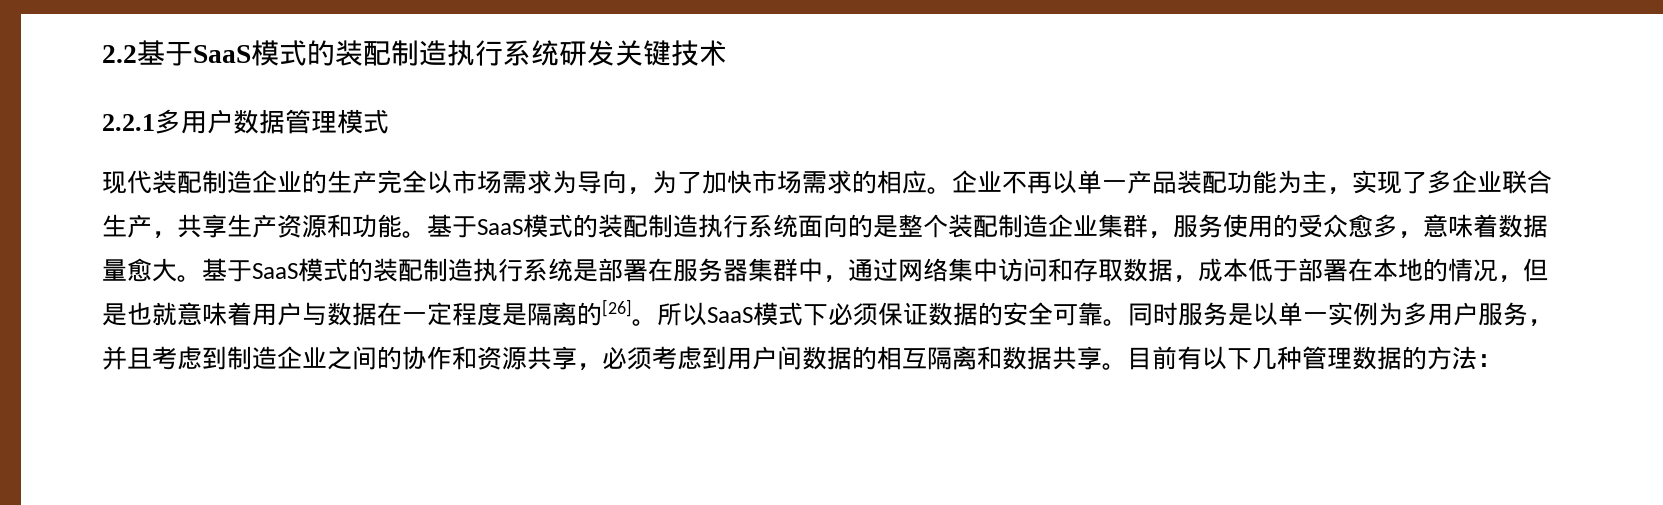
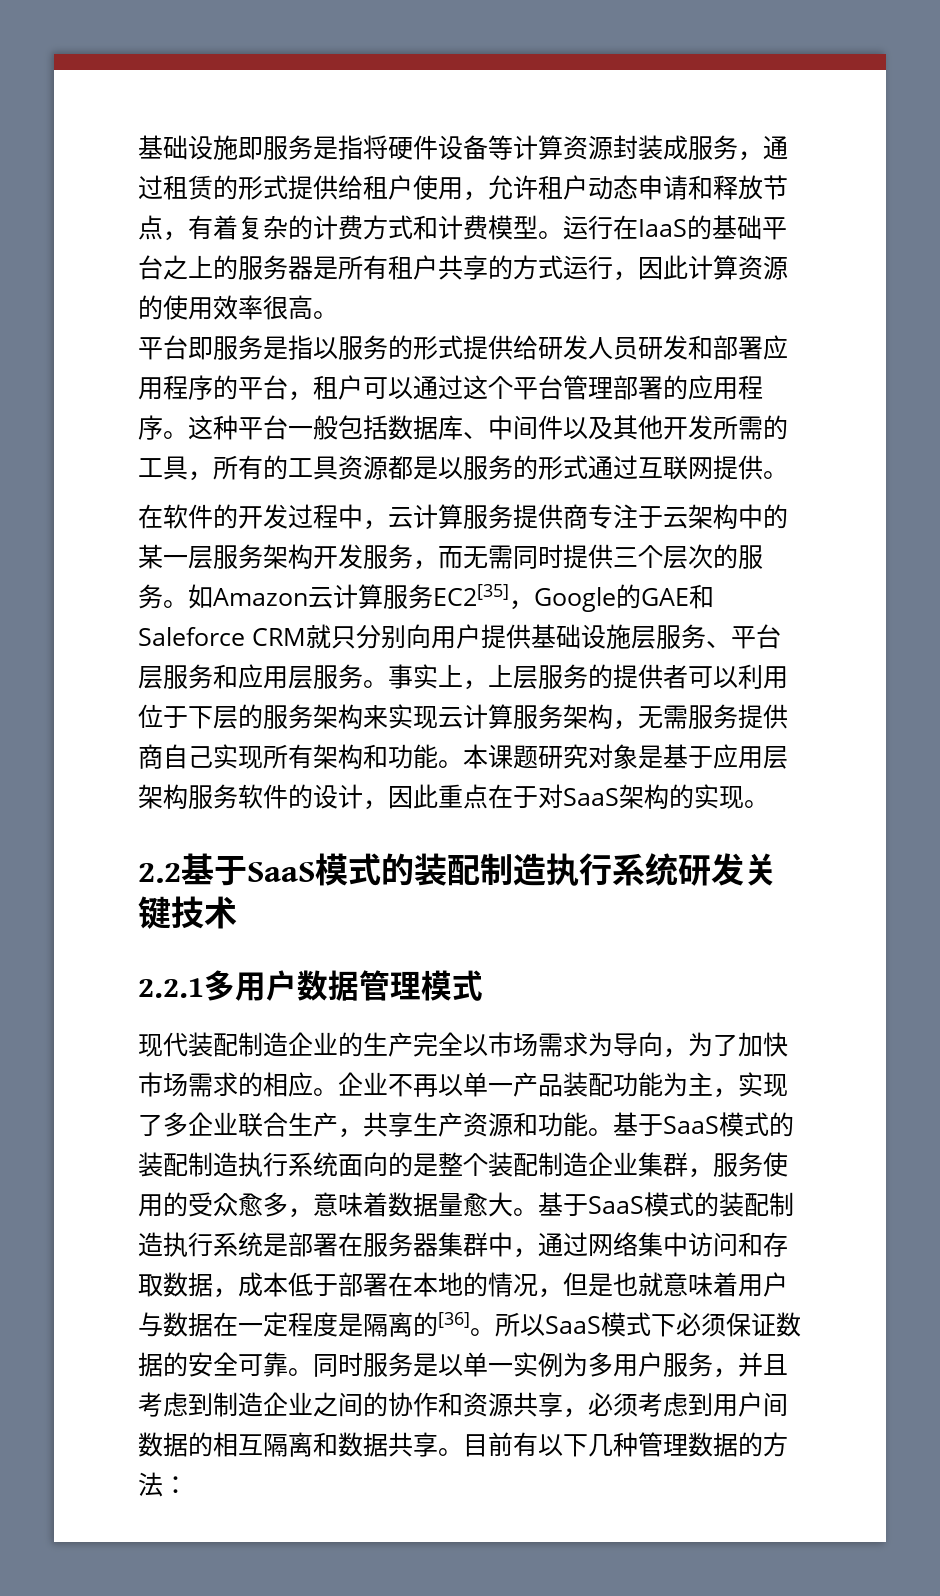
(102, 54) none -> [138,135,788,161] [138,175,788,201] [138,215,787,241] [138,255,788,281] [138,295,338,320] [138,335,788,360] [138,375,763,401] [138,415,788,440] [138,455,788,481] [138,504,788,530] [138,544,763,570] [138,584,714,612] [138,624,781,649] [138,664,788,690] [138,704,788,730] [138,744,788,769] [138,784,769,810] 基础设施即服务是指将硬件设备等计算资源封装成服务，通过租赁的形式提供给租户使用，允许租户动态申请和释放节点，有着复杂的计费方式和计费模型。运行在IaaS的基础平台之上的服务器是所有租户共享的方式运行，因此计算资源的使用效率很高。 // 平台即服务是指以服务的形式提供给研发人员研发和部署应用程序的平台，租户可以通过这个平台管理部署的应用程序。这种平台一般包括数据库、中间件以及其他开发所需的工具，所有的工具资源都是以服务的形式通过互联网提供。 // 在软件的开发过程中，云计算服务提供商专注于云架构中的某一层服务架构开发服务，而无需同时提供三个层次的服务。如Amazon云计算服务EC2[35]，Google的GAE和Saleforce CRM就只分别向用户提供基础设施层服务、平台层服务和应用层服务。事实上，上层服务的提供者可以利用位于下层的服务架构来实现云计算服务架构，无需服务提供商自己实现所有架构和功能。本课题研究对象是基于应用层架构服务软件的设计，因此重点在于对SaaS架构的实现。 //
[602,299,632,317] [26] -> [438,1312,470,1328] [36]

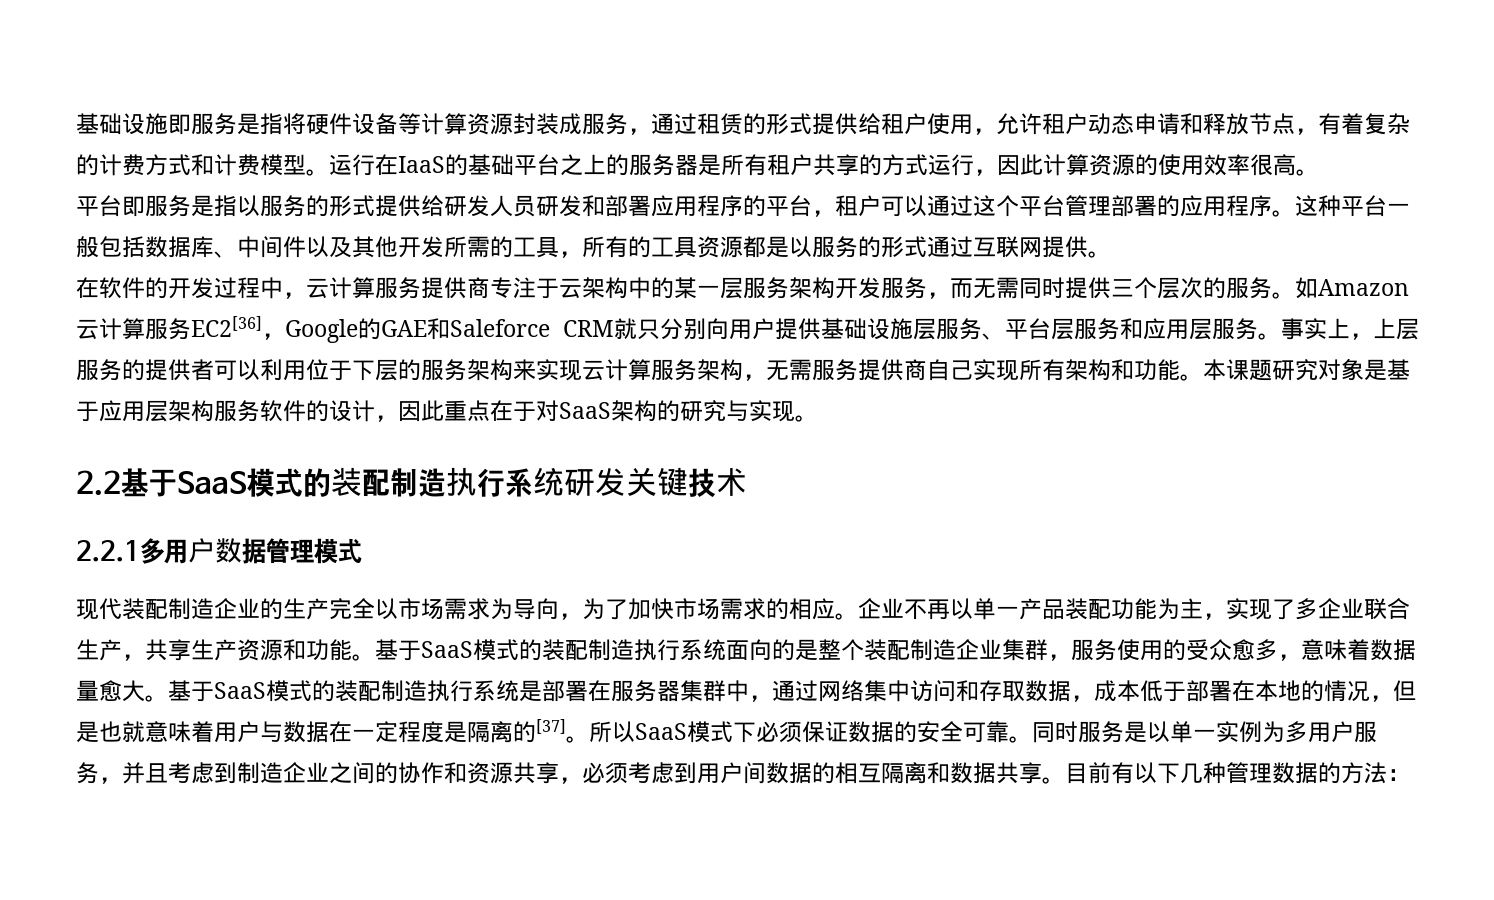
[433,584,509,606] EC2[35] -> [191,316,262,337] EC2[36]
(694, 796) none -> [680,400,749,422] 研究与
[438,1312,470,1328] [36] -> [536,719,566,734] [37]

